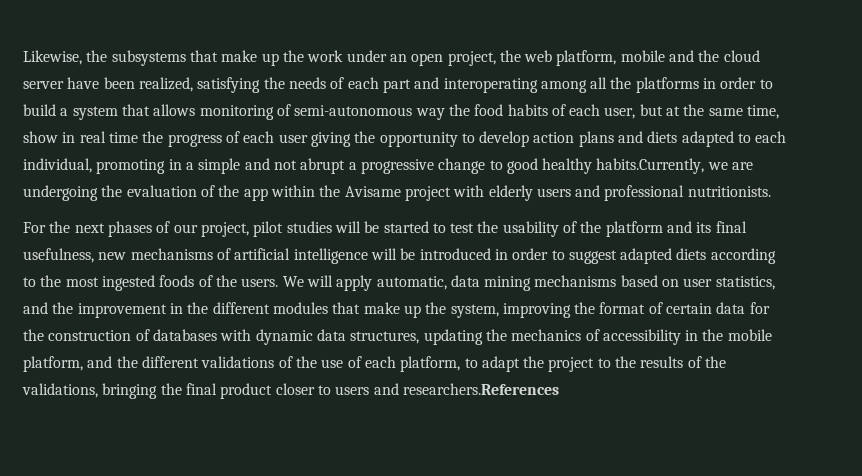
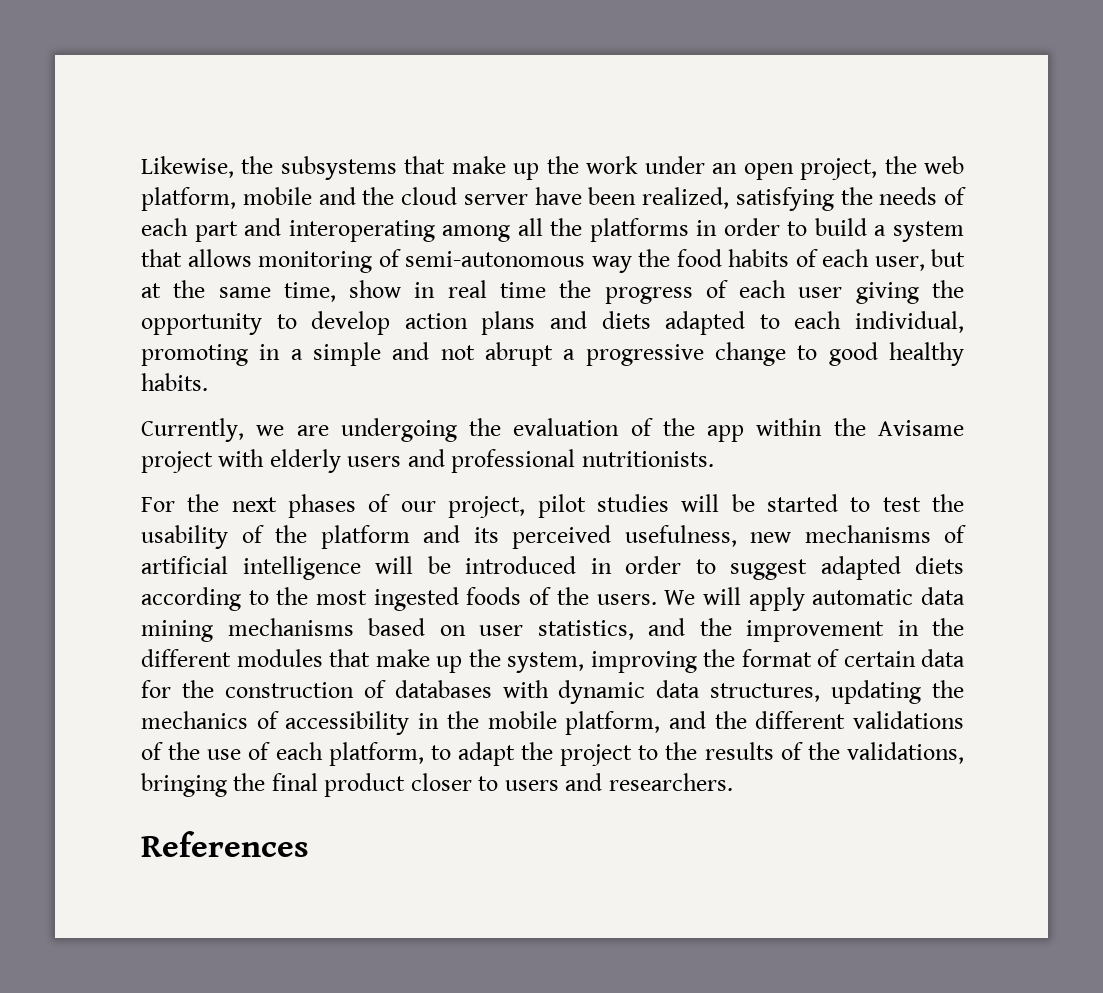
[596,158,705,174] habits.Currently, -> [141,373,208,391] [141,418,244,442] habits. // Currently,
[715,221,747,233] final -> [512,525,611,549] perceived
[376,276,447,290] automatic, -> [812,589,914,605] automatic
[402,383,559,395] researchers.References -> [608,773,733,791] [141,831,309,857] researchers. // References

